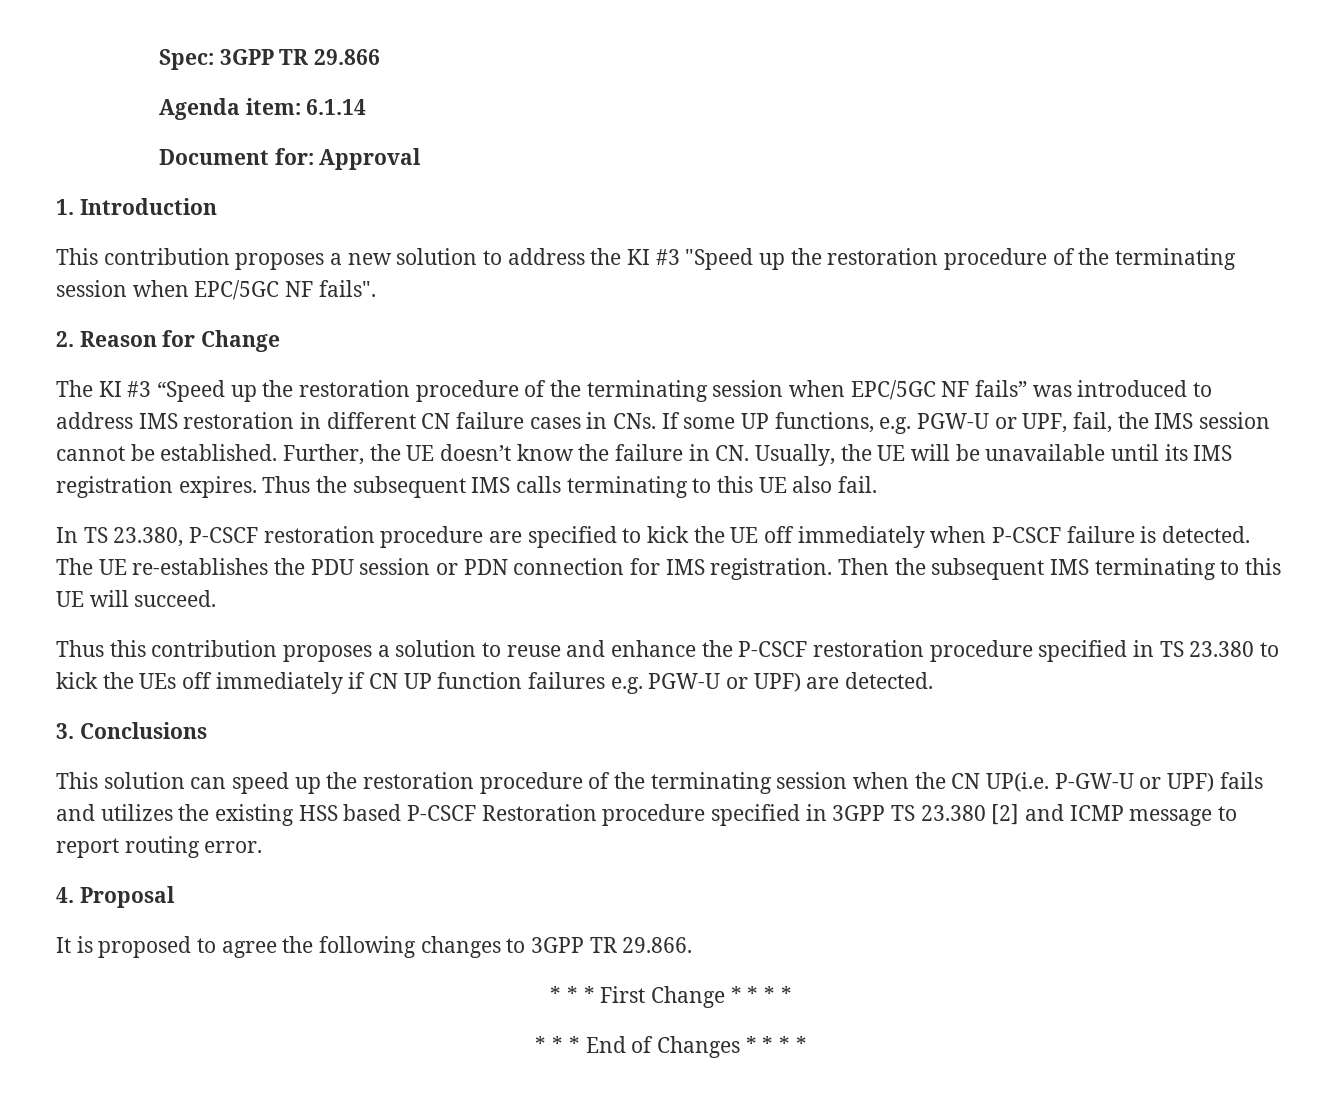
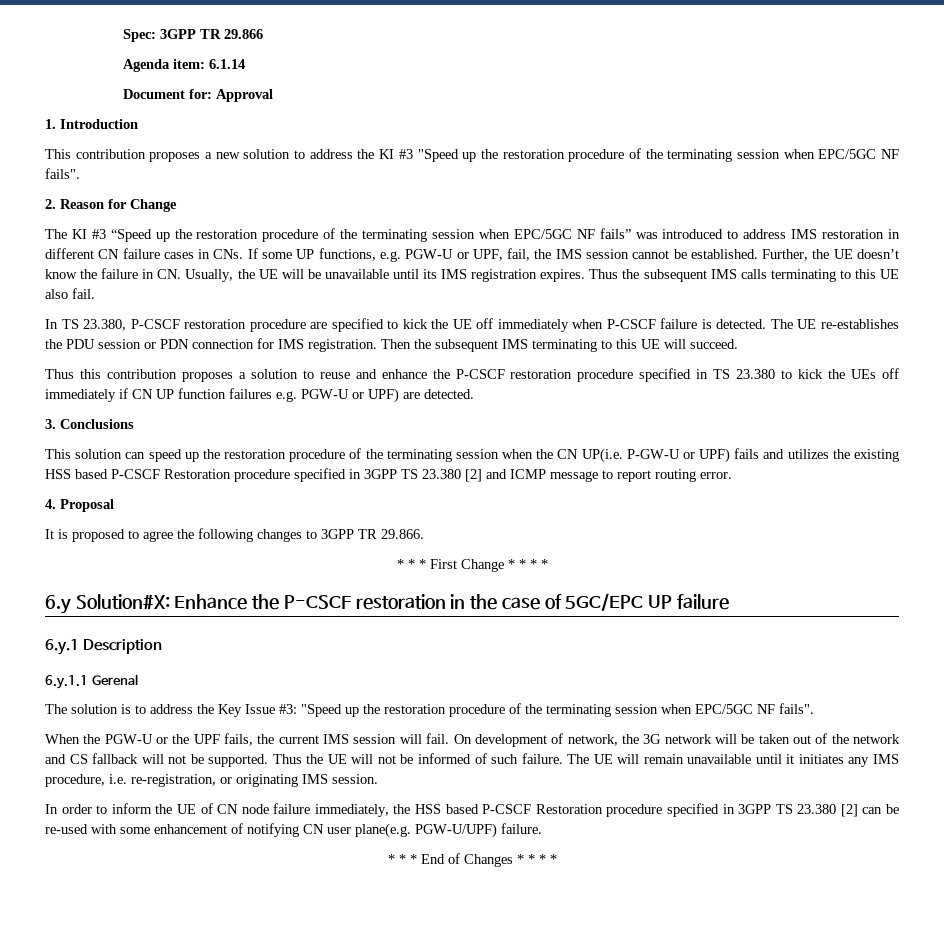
(792, 994) none -> [45,593,729,614] [45,639,163,655] [45,674,138,689] [45,703,814,717] [45,733,900,747] [45,753,900,767] [45,774,378,787] [45,803,900,817] [45,823,542,838] // 6.y Solution#X: Enhance the P-CSCF restoration in the case of 5GC/EPC UP failure // 6.y.1 Description // 6.y.1.1 Gerenal // The solution is to address the Key Issue #3: "Speed up the restoration procedure of the terminating session when EPC/5GC NF fails". // When the PGW-U or the UPF fails, the current IMS session will fail. On development of network, the 3G network will be taken out of the network and CS fallback will not be supported. Thus the UE will not be informed of such failure. The UE will remain unavailable until it initiates any IMS procedure, i.e. re-registration, or originating IMS session. // In order to inform the UE of CN node failure immediately, the HSS based P-CSCF Restoration procedure specified in 3GPP TS 23.380 [2] can be re-used with some enhancement of notifying CN user plane(e.g. PGW-U/UPF) failure.

